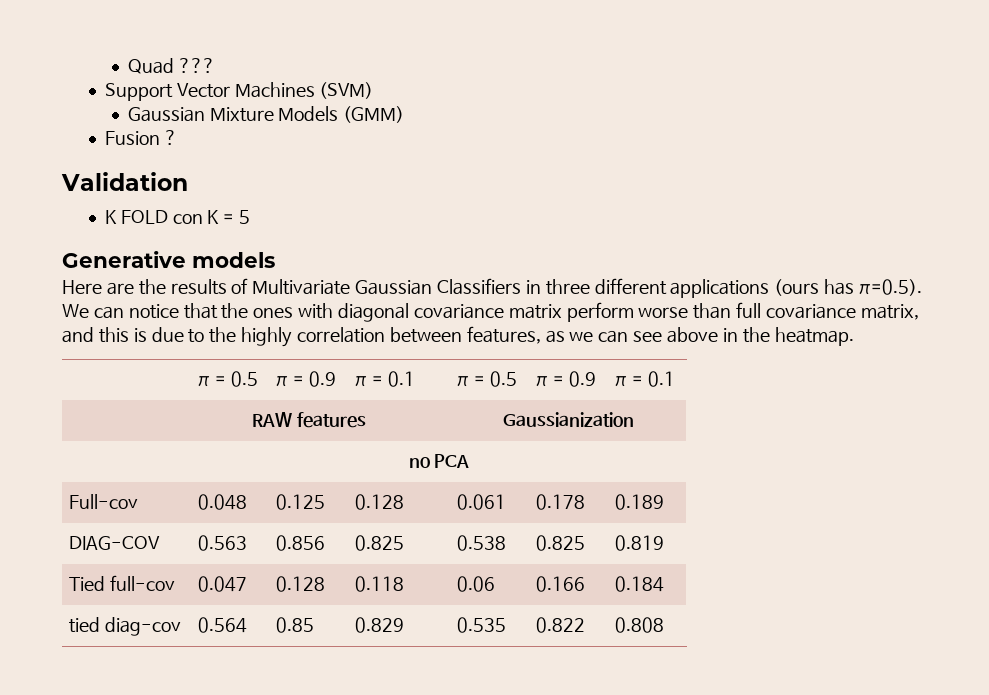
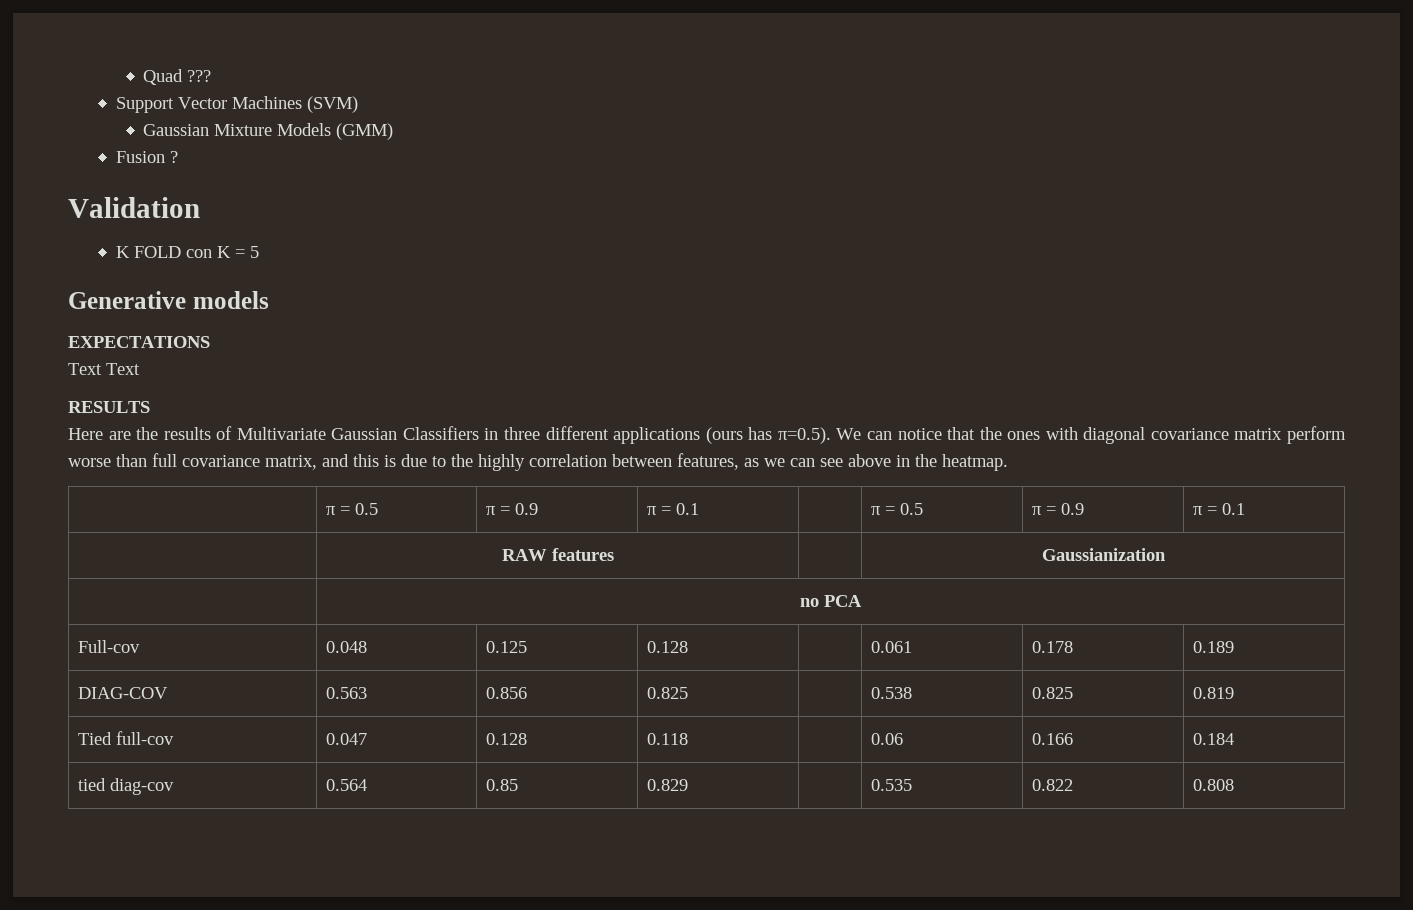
(275, 260) none -> [68,336,210,348] [68,363,140,375] [68,401,150,413] // EXPECTATIONS // Text Text // RESULTS

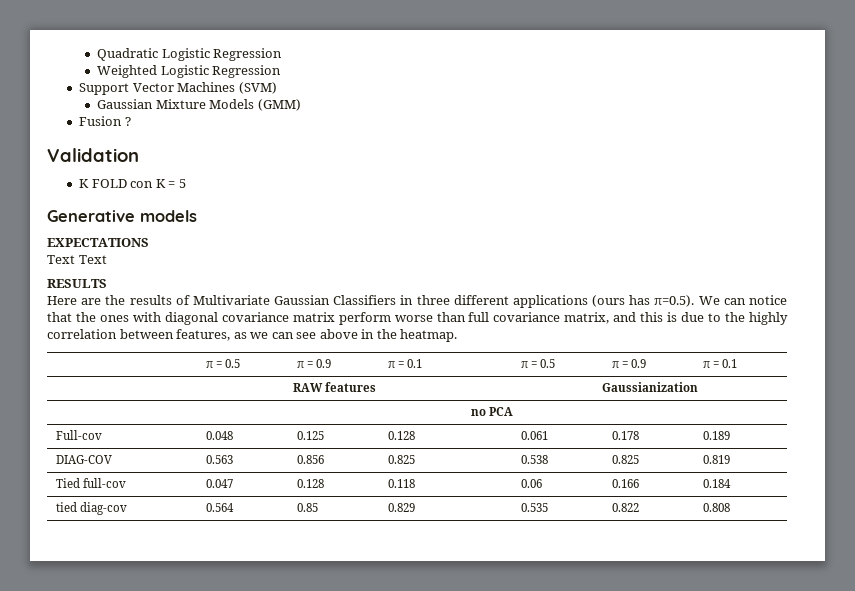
[143,69,212,85] Quad ??? -> [97,48,283,61] [97,65,282,78] Quadratic Logistic Regression // Weighted Logistic Regression

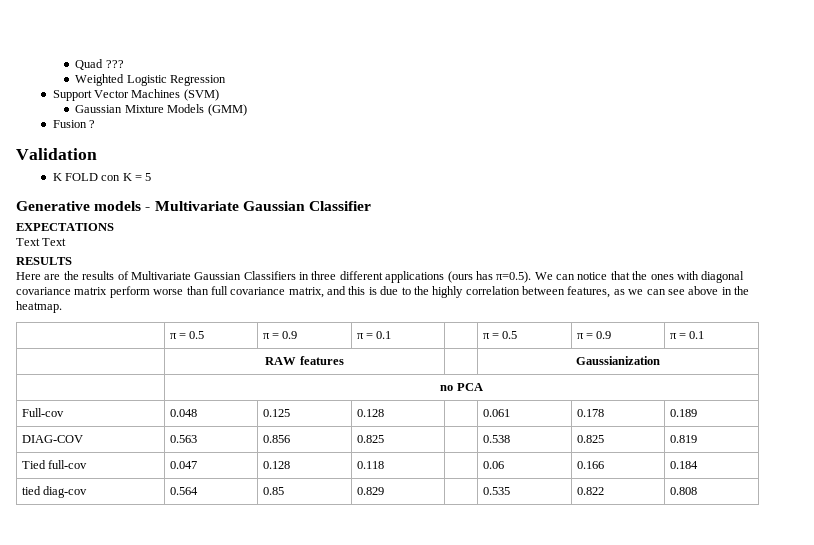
[97,48,283,61] Quadratic Logistic Regression -> [75,59,124,70] Quad ???
(197, 216) none -> [145,201,371,211] - Multivariate Gaussian Classifier

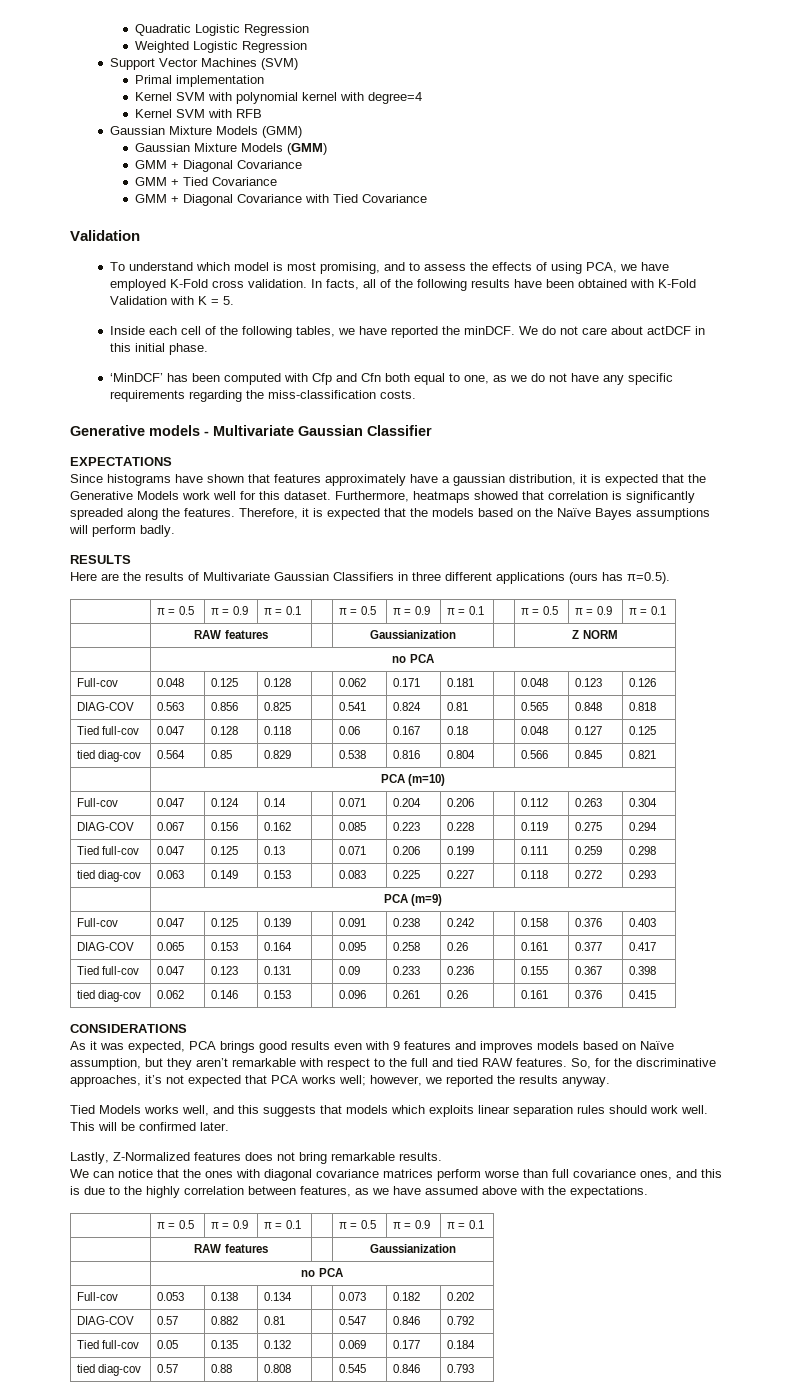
[75,59,124,70] Quad ??? -> [134,24,309,36] Quadratic Logistic Regression
[75,104,247,116] [52,120,95,128] [16,148,97,160] [52,173,152,181] Gaussian Mixture Models (GMM) // Fusion ? // Validation // K FOLD con K = 5 -> [134,75,264,87] [134,92,422,104] [134,109,262,118] [109,126,302,138] [134,143,327,155] [134,160,302,172] [134,177,277,186] [134,194,427,206] [70,230,140,241] [109,262,669,274] [109,279,696,291] [109,296,234,305] [109,326,705,338] [109,343,208,355] [109,373,673,385] [109,390,416,402] Primal implementation // Kernel SVM with polynomial kernel with degree=4 // Kernel SVM with RFB // Gaussian Mixture Models (GMM) // Gaussian Mixture Models (GMM) // GMM + Diagonal Covariance // GMM + Tied Covariance // GMM + Diagonal Covariance with Tied Covariance // Validation // To understand which model is most promising, and to assess the effects of using PCA, we have employed K-Fold cross validation. In facts, all of the following results have been obtained with K-Fold Validation with K = 5. // Inside each cell of the following tables, we have reported the minDCF. We do not care about actDCF in this initial phase. // ‘MinDCF’ has been computed with Cfp and Cfn both equal to one, as we do not have any specific requirements regarding the miss-classification costs.
[16,238,67,246] Text Text -> [70,474,706,486] [70,491,695,503] [70,508,710,520] [69,525,175,537] Since histograms have shown that features approximately have a gaussian distribution, it is expected that the Generative Models work well for this dataset. Furthermore, heatmaps showed that correlation is significantly spreaded along the features. Therefore, it is expected that the models based on the Naïve Bayes assumptions will perform badly.
(532, 277) none -> [157,606,194,615] [211,606,248,615] [264,606,301,615] [339,606,376,615] [393,606,430,615] [447,606,484,615] [521,606,558,615] [575,606,612,615] [629,606,666,615] [194,630,268,639] [370,630,456,639] [572,630,618,639] [392,654,434,663] [77,678,119,687] [157,678,185,687] [211,678,239,687] [264,678,292,687] [339,678,367,687] [393,678,421,687] [447,678,475,687] [521,678,549,687] [575,678,603,687] [629,678,657,687] [77,702,135,711] [157,702,185,711] [211,702,239,711] [264,702,292,711] [339,702,367,711] [393,702,422,711] [447,702,469,711] [521,702,549,711] [575,702,603,711] [629,702,657,711] [77,726,140,735] [157,726,185,735] [211,726,239,735] [264,726,292,735] [339,726,361,735] [393,726,421,735] [447,726,469,735] [521,726,549,735] [575,726,603,735] [629,726,657,735] [77,750,142,762] [157,750,186,759] [211,750,233,759] [264,750,292,759] [339,750,367,759] [393,750,421,759] [447,750,476,759] [521,750,549,759] [575,750,603,759] [629,750,657,759] [380,774,446,786] [77,798,119,807] [157,798,185,807] [211,798,240,807] [264,798,287,807] [339,798,367,807] [393,798,422,807] [447,798,475,807] [521,798,549,807] [575,798,603,807] [629,798,658,807] [77,822,135,831] [157,822,185,831] [211,822,239,831] [264,822,292,831] [339,822,367,831] [393,822,421,831] [447,822,475,831] [521,822,549,831] [575,822,603,831] [629,822,658,831] [77,846,140,855] [157,846,185,855] [211,846,239,855] [264,846,286,855] [339,846,367,855] [393,846,421,855] [447,846,475,855] [521,846,549,855] [575,846,603,855] [629,846,657,855] [77,870,142,882] [157,870,185,879] [211,870,239,879] [264,870,292,879] [339,870,367,879] [393,870,421,879] [447,870,475,879] [521,870,549,879] [575,870,603,879] [629,870,657,879] [383,894,443,906] [77,918,119,927] [157,918,185,927] [211,918,239,927] [264,918,292,927] [339,918,367,927] [393,918,421,927] [447,918,475,927] [521,918,549,927] [575,918,603,927] [629,918,657,927] [77,942,135,951] [157,942,185,951] [211,942,239,951] [264,942,293,951] [339,942,367,951] [393,942,421,951] [447,942,469,951] [521,942,549,951] [575,942,603,951] [629,942,657,951] [77,966,140,975] [157,966,185,975] [211,966,239,975] [264,966,292,975] [339,966,361,975] [393,966,421,975] [447,966,475,975] [521,966,549,975] [575,966,603,975] [629,966,657,975] [77,990,142,1002] [157,990,185,999] [211,990,239,999] [264,990,292,999] [339,990,367,999] [393,990,421,999] [447,990,469,999] [521,990,549,999] [575,990,603,999] [629,990,657,999] [70,1024,187,1033] [70,1041,674,1053] [70,1058,716,1070] [70,1075,610,1087] [70,1105,708,1117] [70,1122,229,1131] [70,1152,442,1164] // | π = 0.5 | π = 0.9 | π = 0.1 | | π = 0.5 | π = 0.9 | π = 0.1 | | π = 0.5 | π = 0.9 | π = 0.1 // | RAW features | | Gaussianization | | Z NORM // | no PCA // Full-cov | 0.048 | 0.125 | 0.128 | | 0.062 | 0.171 | 0.181 | | 0.048 | 0.123 | 0.126 // DIAG-COV | 0.563 | 0.856 | 0.825 | | 0.541 | 0.824 | 0.81 | | 0.565 | 0.848 | 0.818 // Tied full-cov | 0.047 | 0.128 | 0.118 | | 0.06 | 0.167 | 0.18 | | 0.048 | 0.127 | 0.125 // tied diag-cov | 0.564 | 0.85 | 0.829 | | 0.538 | 0.816 | 0.804 | | 0.566 | 0.845 | 0.821 // | PCA (m=10) // Full-cov | 0.047 | 0.124 | 0.14 | | 0.071 | 0.204 | 0.206 | | 0.112 | 0.263 | 0.304 // DIAG-COV | 0.067 | 0.156 | 0.162 | | 0.085 | 0.223 | 0.228 | | 0.119 | 0.275 | 0.294 // Tied full-cov | 0.047 | 0.125 | 0.13 | | 0.071 | 0.206 | 0.199 | | 0.111 | 0.259 | 0.298 // tied diag-cov | 0.063 | 0.149 | 0.153 | | 0.083 | 0.225 | 0.227 | | 0.118 | 0.272 | 0.293 // | PCA (m=9) // Full-cov | 0.047 | 0.125 | 0.139 | | 0.091 | 0.238 | 0.242 | | 0.158 | 0.376 | 0.403 // DIAG-COV | 0.065 | 0.153 | 0.164 | | 0.095 | 0.258 | 0.26 | | 0.161 | 0.377 | 0.417 // Tied full-cov | 0.047 | 0.123 | 0.131 | | 0.09 | 0.233 | 0.236 | | 0.155 | 0.367 | 0.398 // tied diag-cov | 0.062 | 0.146 | 0.153 | | 0.096 | 0.261 | 0.26 | | 0.161 | 0.376 | 0.415 // CONSIDERATIONS // As it was expected, PCA brings good results even with 9 features and improves models based on Naïve assumption, but they aren’t remarkable with respect to the full and tied RAW features. So, for the discriminative approaches, it’s not expected that PCA works well; however, we reported the results anyway. // Tied Models works well, and this suggests that models which exploits linear separation rules should work well. This will be confirmed later. // Lastly, Z-Normalized features does not bring remarkable results. //
[74,287,108,295] matrix -> [383,1169,433,1178] matrices
[288,287,324,298] matrix, -> [640,1171,672,1180] ones,
[646,286,749,295] [16,301,62,313] can see above in the heatmap. -> [393,1186,648,1198] have assumed above with the expectations.
[169,409,197,417] [262,409,290,417] [356,409,384,417] [482,409,510,417] [576,409,604,417] [669,409,697,417] [21,435,83,443] [169,435,197,443] [262,435,290,443] [356,435,384,443] [482,435,510,443] [576,435,604,443] [669,435,697,443] [21,460,87,469] [169,461,197,469] [262,461,290,469] [356,461,384,469] [482,461,504,469] [576,461,604,469] [669,461,698,469] [21,486,87,498] [169,487,198,495] [262,487,284,495] [356,487,384,495] [482,487,510,495] [576,487,604,495] [669,487,697,495] 0.048 | 0.125 | 0.128 | | 0.061 | 0.178 | 0.189 // DIAG-COV | 0.563 | 0.856 | 0.825 | | 0.538 | 0.825 | 0.819 // Tied full-cov | 0.047 | 0.128 | 0.118 | | 0.06 | 0.166 | 0.184 // tied diag-cov | 0.564 | 0.85 | 0.829 | | 0.535 | 0.822 | 0.808 -> [157,1292,185,1301] [211,1292,239,1301] [264,1292,293,1301] [339,1292,367,1301] [393,1292,421,1301] [447,1292,475,1301] [77,1316,135,1325] [157,1316,179,1325] [211,1316,239,1325] [264,1316,286,1325] [339,1316,367,1325] [393,1316,421,1325] [447,1316,475,1325] [77,1340,140,1349] [157,1340,179,1349] [211,1340,239,1349] [264,1340,292,1349] [339,1340,367,1349] [393,1340,421,1349] [447,1340,476,1349] [77,1364,142,1376] [157,1364,179,1373] [211,1364,233,1373] [264,1364,292,1373] [339,1364,367,1373] [393,1364,421,1373] [447,1364,475,1373] 0.053 | 0.138 | 0.134 | | 0.073 | 0.182 | 0.202 // DIAG-COV | 0.57 | 0.882 | 0.81 | | 0.547 | 0.846 | 0.792 // Tied full-cov | 0.05 | 0.135 | 0.132 | | 0.069 | 0.177 | 0.184 // tied diag-cov | 0.57 | 0.88 | 0.808 | | 0.545 | 0.846 | 0.793

